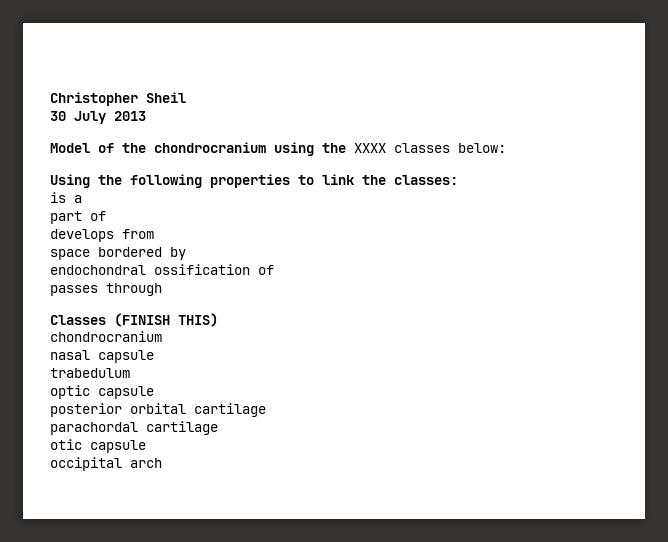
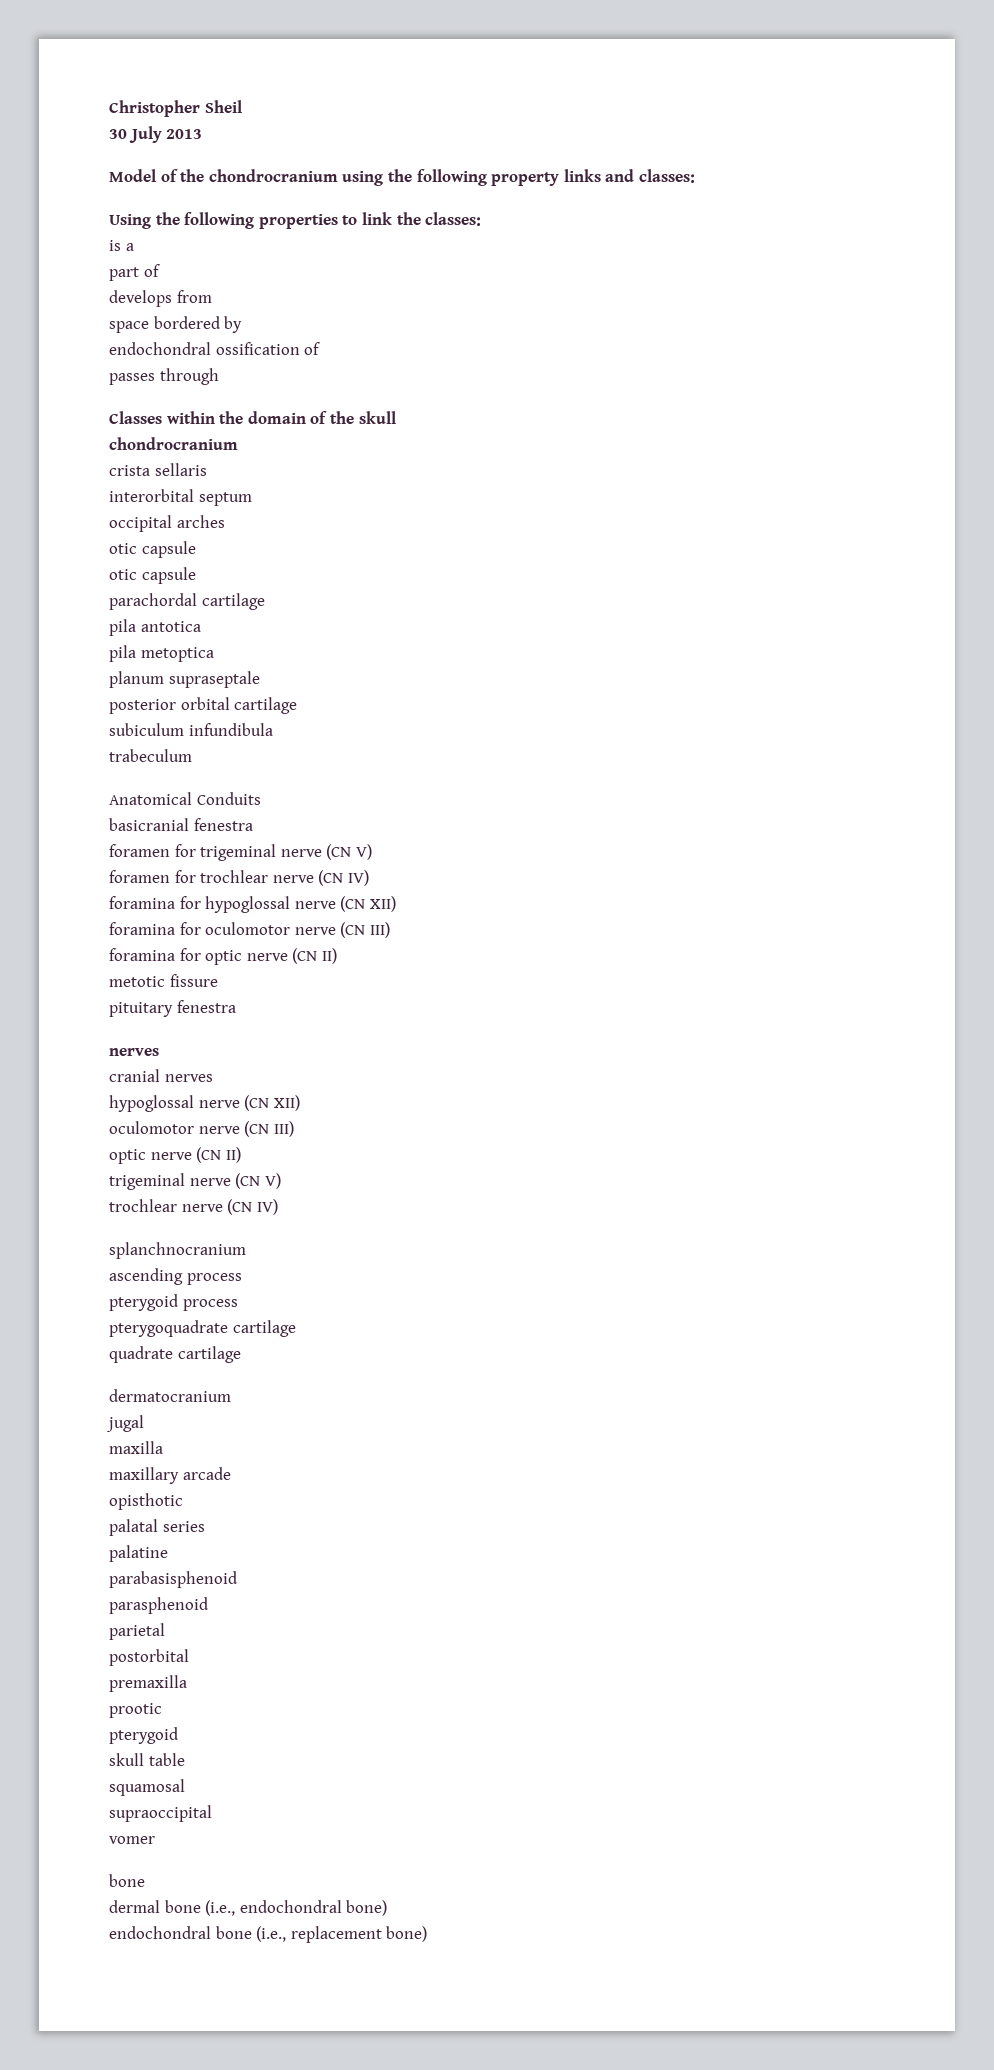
[354,143,506,153] XXXX classes below: -> [416,169,695,186] following property links and classes:
[114,313,218,327] [50,331,162,342] [50,350,154,363] [50,368,130,378] [50,385,154,399] [50,403,266,417] [50,421,218,435] [50,439,146,453] [50,457,162,471] (FINISH THIS) // chondrocranium // nasal capsule // trabedulum // optic capsule // posterior orbital cartilage // parachordal cartilage // otic capsule // occipital arch -> [166,411,396,424] [109,437,238,450] [109,463,207,476] [109,489,252,506] [109,515,225,532] [109,541,196,558] [109,567,196,584] [109,593,265,610] [109,619,201,636] [109,645,214,662] [109,671,260,688] [109,697,298,714] [109,723,273,736] [109,749,192,762] [109,792,261,805] [109,818,253,831] [109,844,372,861] [109,870,369,886] [109,896,396,913] [109,922,390,938] [109,948,337,965] [109,974,218,987] [109,1000,236,1017] [109,1048,159,1056] [109,1069,213,1082] [109,1095,300,1112] [109,1121,294,1137] [109,1147,241,1164] [109,1173,281,1190] [109,1199,278,1215] [109,1242,246,1259] [109,1268,242,1285] [109,1294,238,1311] [109,1320,296,1337] [109,1346,241,1363] [109,1389,231,1402] [106,1415,144,1432] [109,1441,163,1454] [109,1467,231,1484] [109,1493,183,1510] [109,1519,205,1536] [109,1545,168,1562] [109,1571,237,1588] [109,1597,208,1614] [109,1623,165,1640] [109,1649,189,1666] [109,1675,187,1692] [109,1703,162,1718] [109,1727,178,1744] [109,1753,185,1766] [109,1779,185,1796] [109,1805,212,1822] [109,1836,155,1844] [109,1874,145,1887] [109,1900,388,1916] [109,1926,428,1943] within the domain of the skull // chondrocranium // crista sellaris // interorbital septum // occipital arches // otic capsule // otic capsule // parachordal cartilage // pila antotica // pila metoptica // planum supraseptale // posterior orbital cartilage // subiculum infundibula // trabeculum // Anatomical Conduits // basicranial fenestra // foramen for trigeminal nerve (CN V) // foramen for trochlear nerve (CN IV) // foramina for hypoglossal nerve (CN XII) // foramina for oculomotor nerve (CN III) // foramina for optic nerve (CN II) // metotic fissure // pituitary fenestra // nerves // cranial nerves // hypoglossal nerve (CN XII) // oculomotor nerve (CN III) // optic nerve (CN II) // trigeminal nerve (CN V) // trochlear nerve (CN IV) // splanchnocranium // ascending process // pterygoid process // pterygoquadrate cartilage // quadrate cartilage // dermatocranium // jugal // maxilla // maxillary arcade // opisthotic // palatal series // palatine // parabasisphenoid // parasphenoid // parietal // postorbital // premaxilla // prootic // pterygoid // skull table // squamosal // supraoccipital // vomer // bone // dermal bone (i.e., endochondral bone) // endochondral bone (i.e., replacement bone)

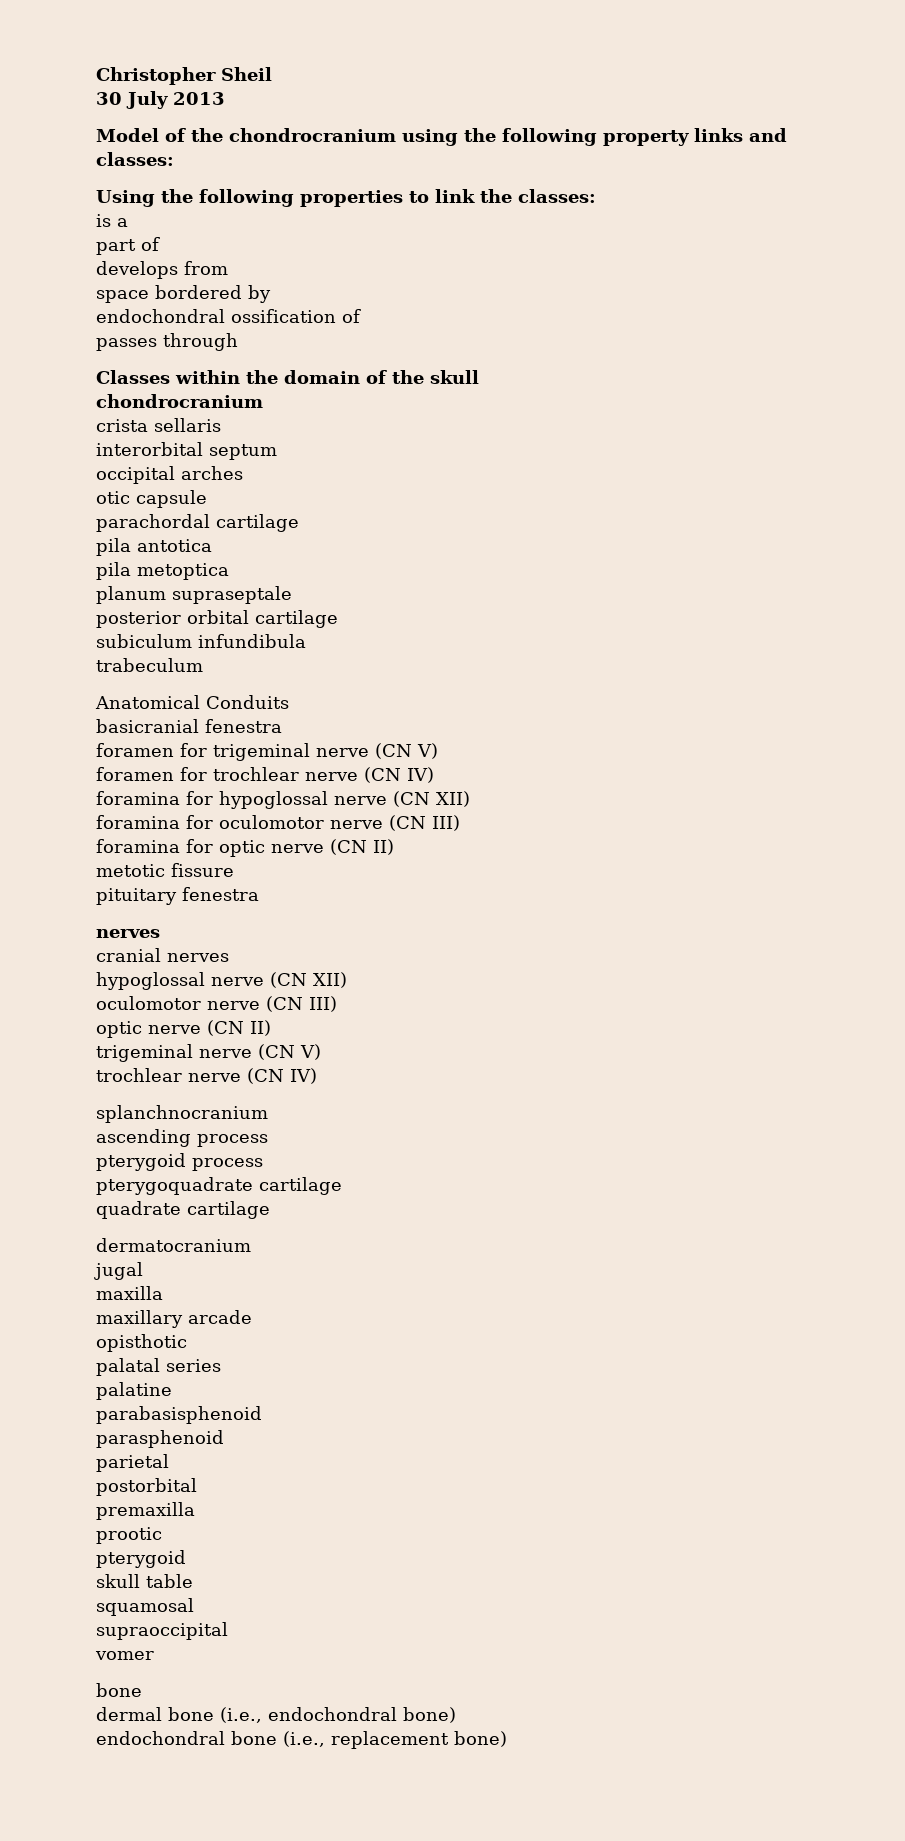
[109,567,196,584] // otic capsule -> (207, 499) none

